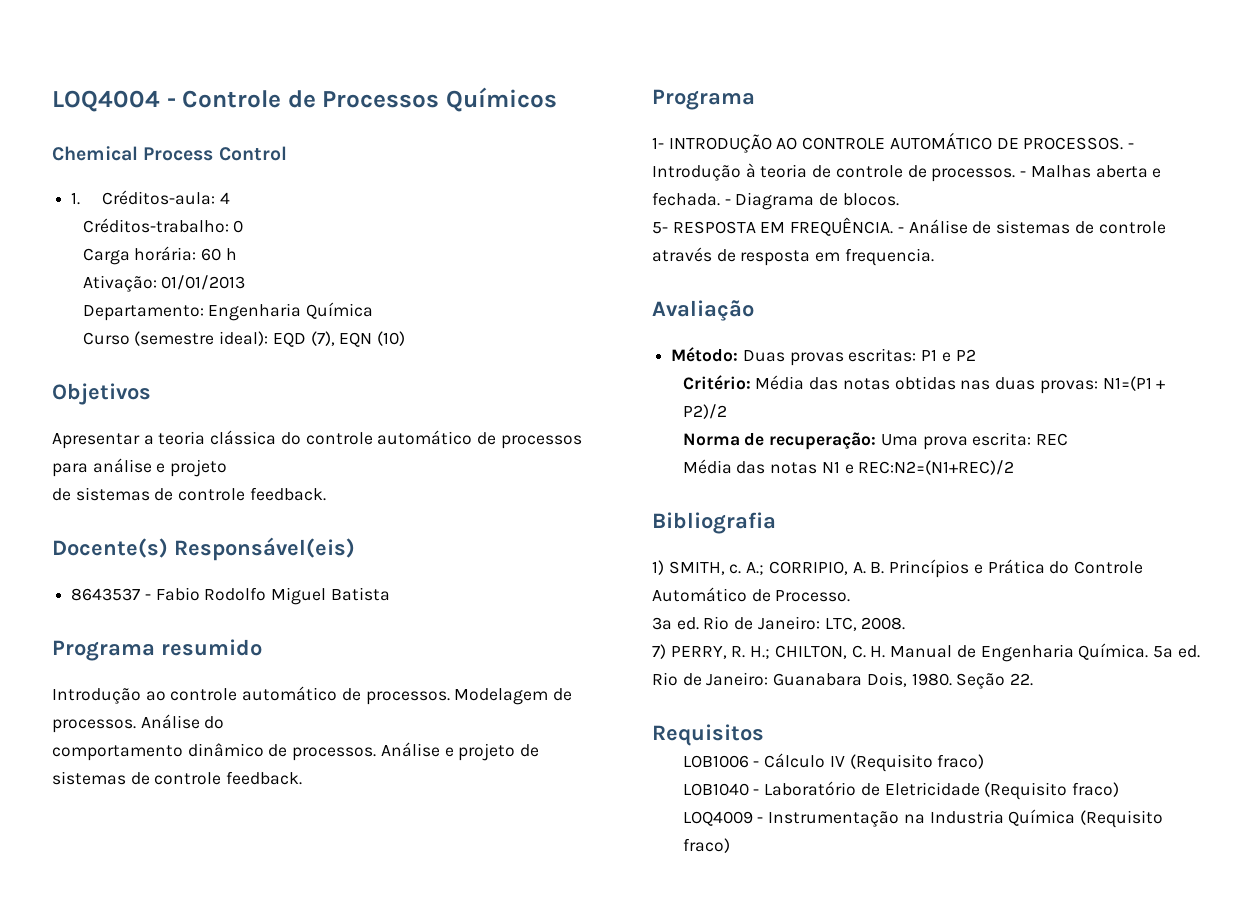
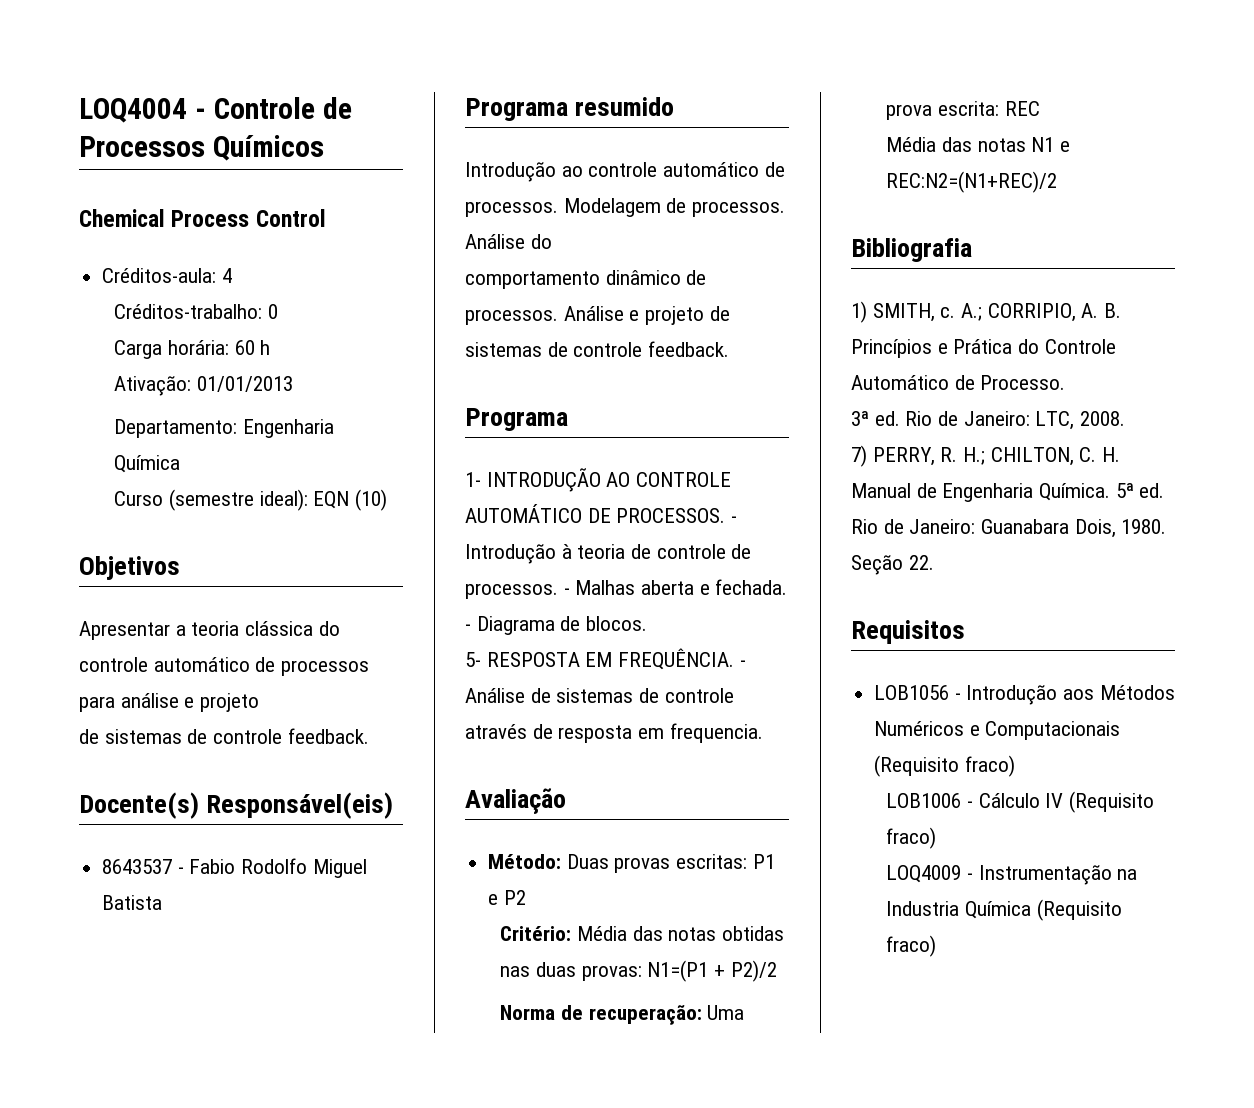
[71,192,81,205] 1. -> (326, 218) none
[272,331,335,347] EQD (7), -> (308, 500) none
(764, 735) none -> [874,685,1175,705] [874,721,1121,740] [874,755,1015,777] // LOB1056 - Introdução aos Métodos Numéricos e Computacionais (Requisito fraco)
[682,781,1120,800] // LOB1040 - Laboratório de Eletricidade (Requisito fraco) -> (937, 838) none

